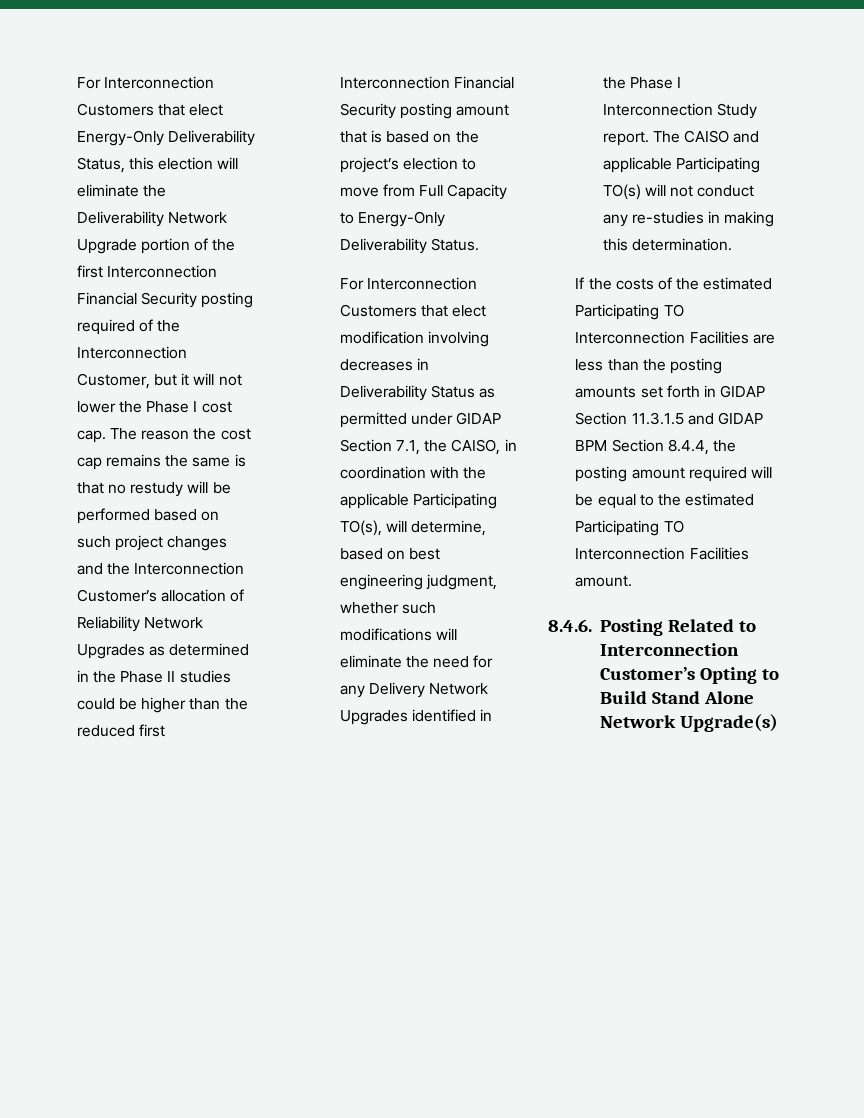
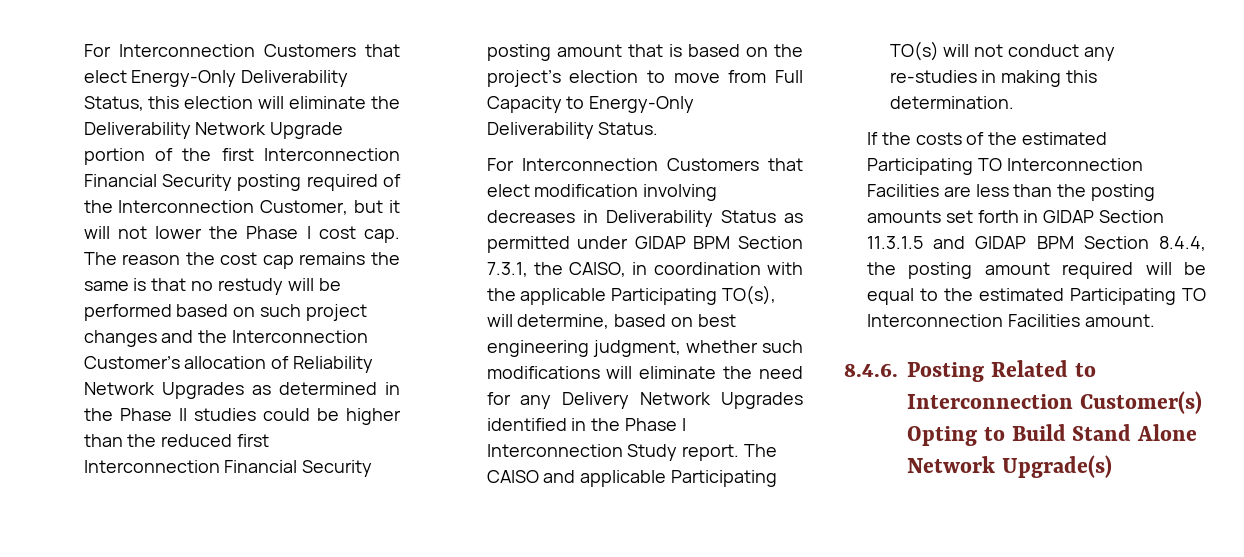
[339,439,420,455] Section 7.1, -> [693,236,803,249] [486,262,528,277] BPM Section 7.3.1,
[599,667,695,680] Customer’s -> [1079,391,1202,414] Customer(s)

